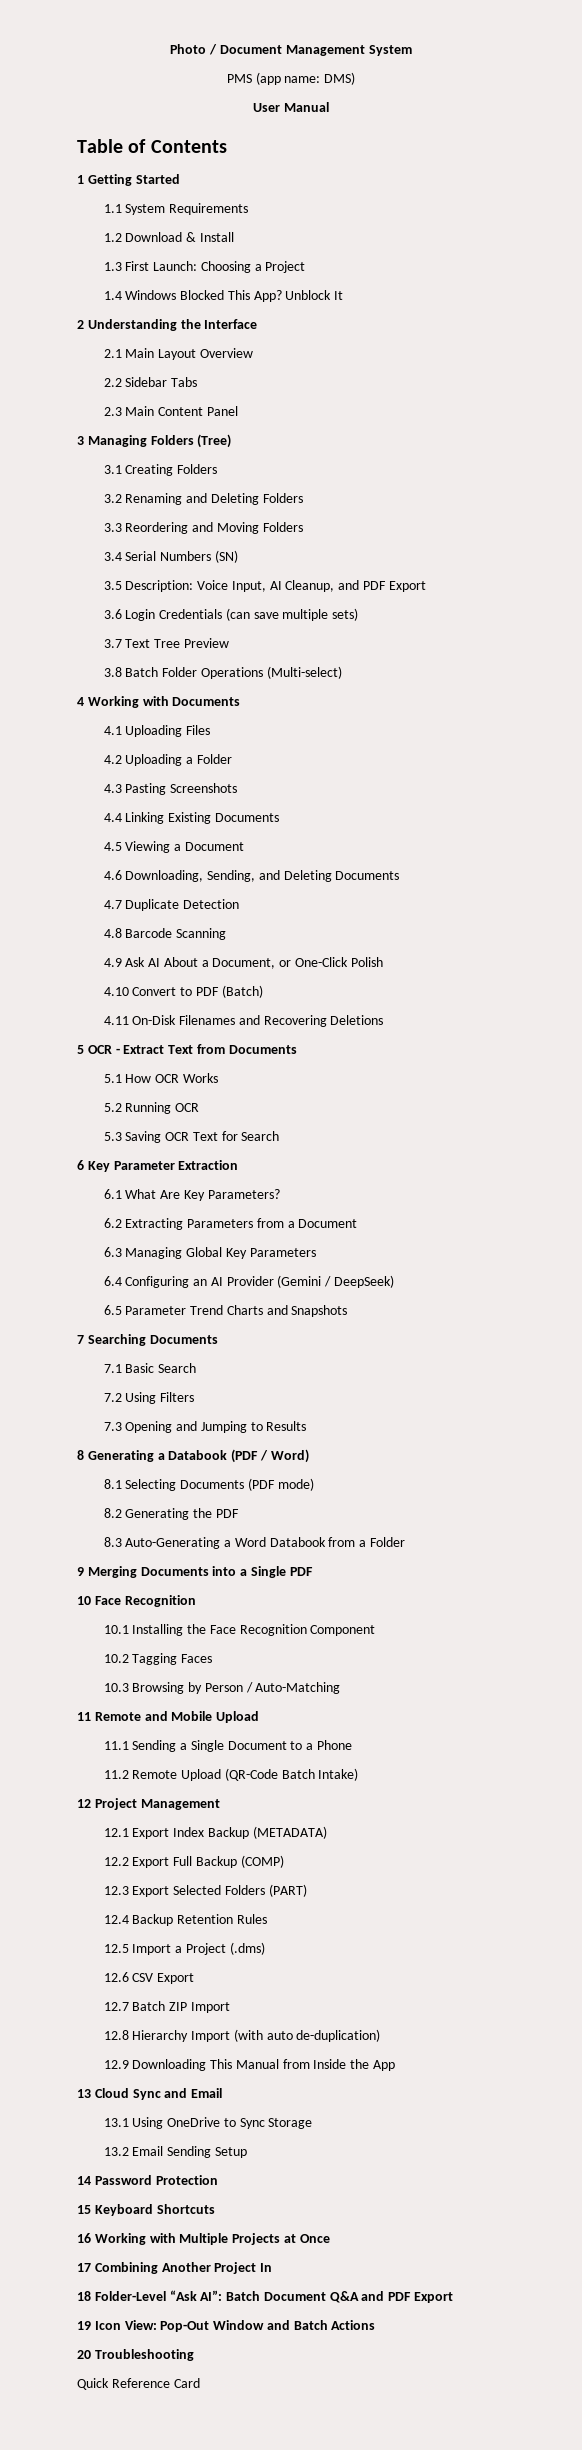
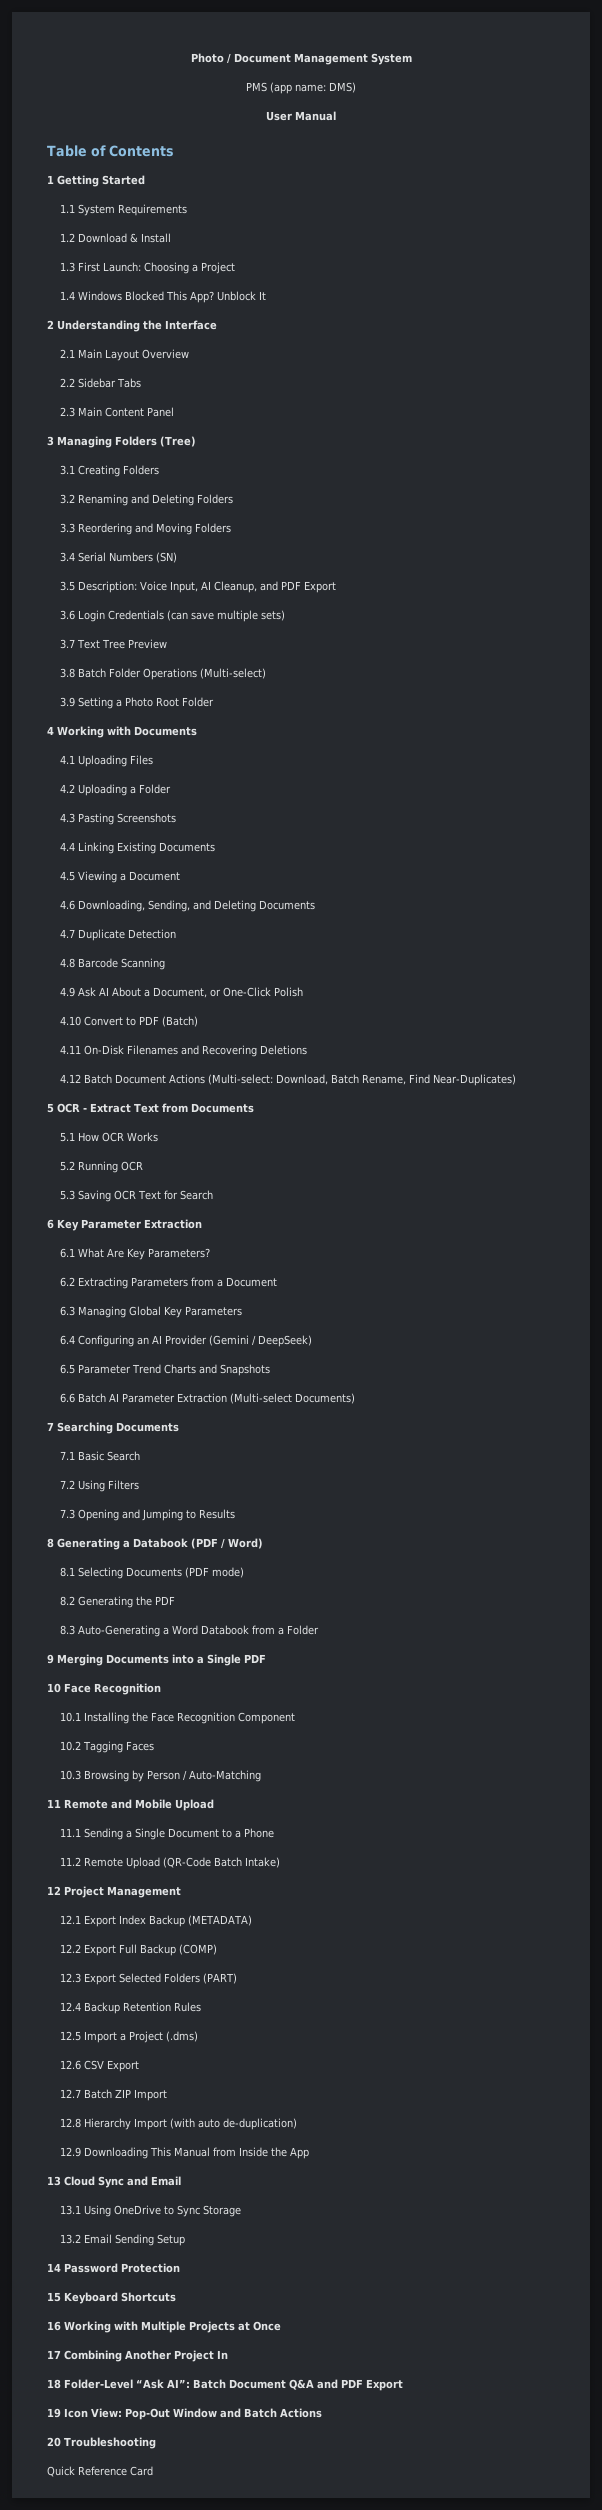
(342, 672) none -> [60,697,215,709] // 3.9 Setting a Photo Root Folder
(384, 1020) none -> [60,1074,517,1086] // 4.12 Batch Document Actions (Multi-select: Download, Batch Rename, Find Near-Duplicates)
(348, 1311) none -> [60,1393,356,1404] // 6.6 Batch AI Parameter Extraction (Multi-select Documents)

